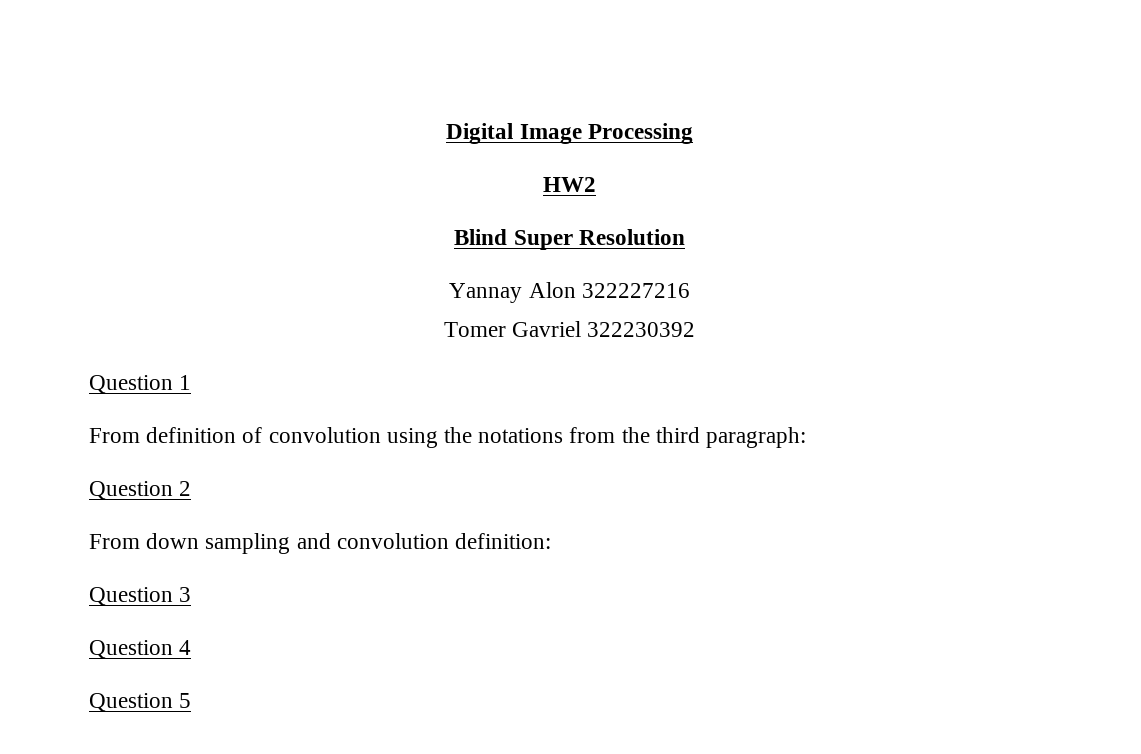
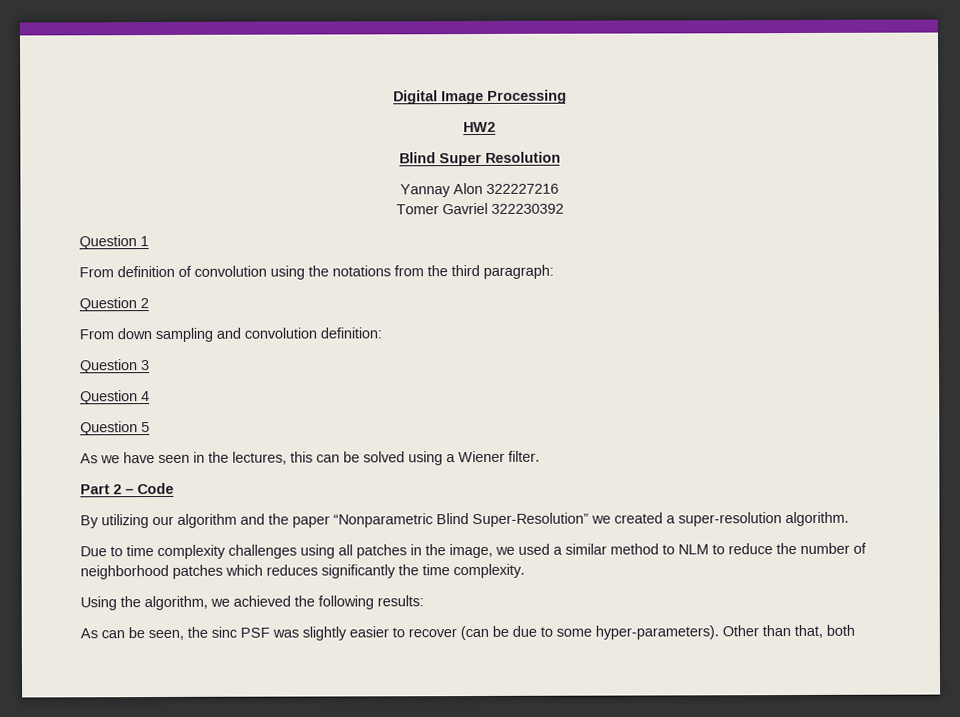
(192, 700) none -> [80,450,540,466] [80,482,174,495] [80,511,849,529] [80,542,867,560] [80,563,525,580] [80,595,424,611] [80,624,855,641] // As we have seen in the lectures, this can be solved using a Wiener filter. // Part 2 – Code // By utilizing our algorithm and the paper “Nonparametric Blind Super-Resolution” we created a super-resolution algorithm. // Due to time complexity challenges using all patches in the image, we used a similar method to NLM to reduce the number of neighborhood patches which reduces significantly the time complexity. // Using the algorithm, we achieved the following results: // As can be seen, the sinc PSF was slightly easier to recover (can be due to some hyper-parameters). Other than that, both

